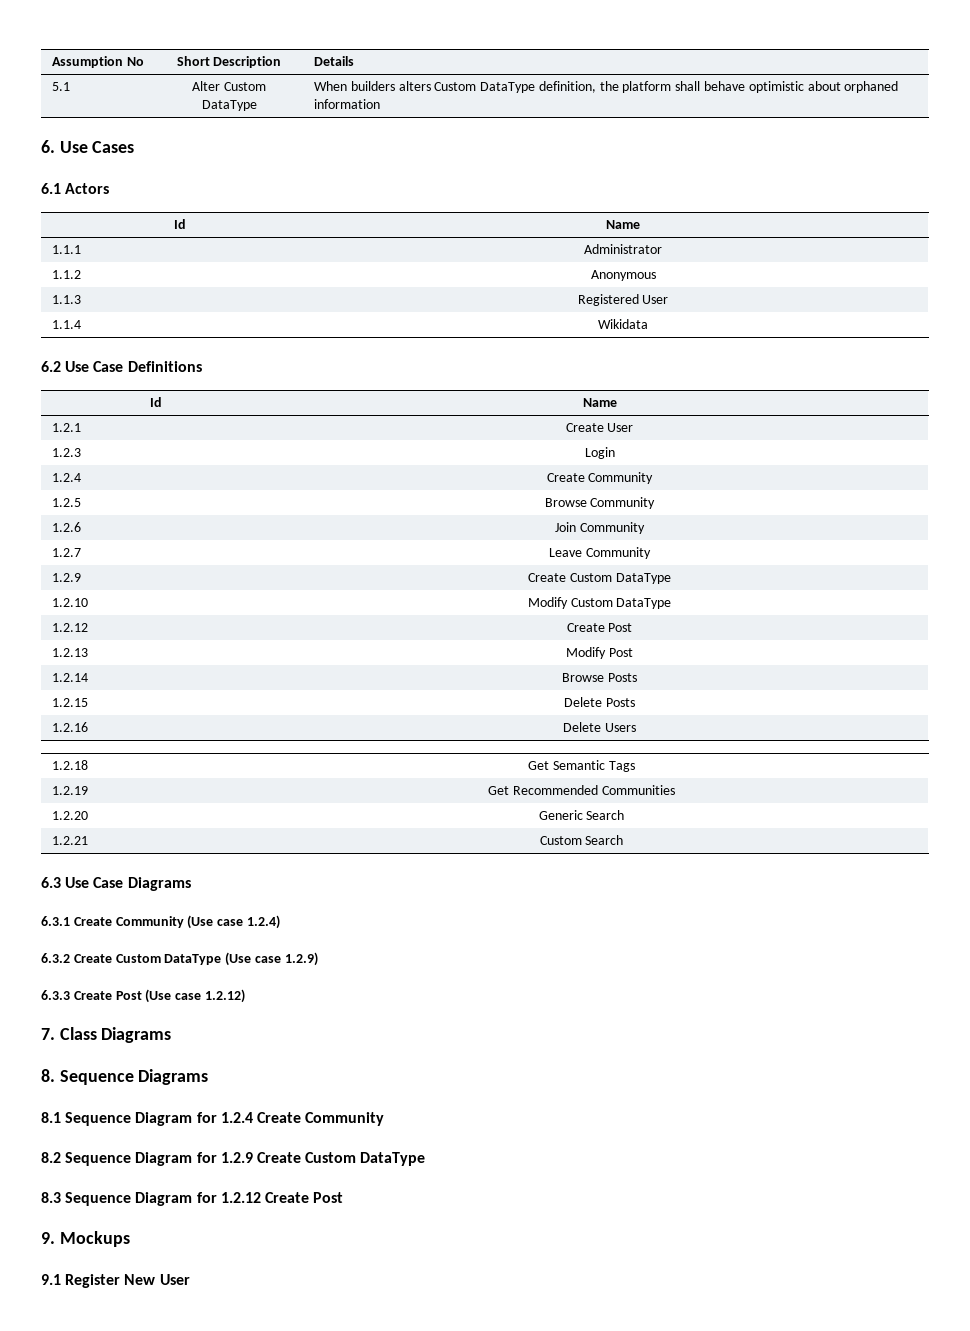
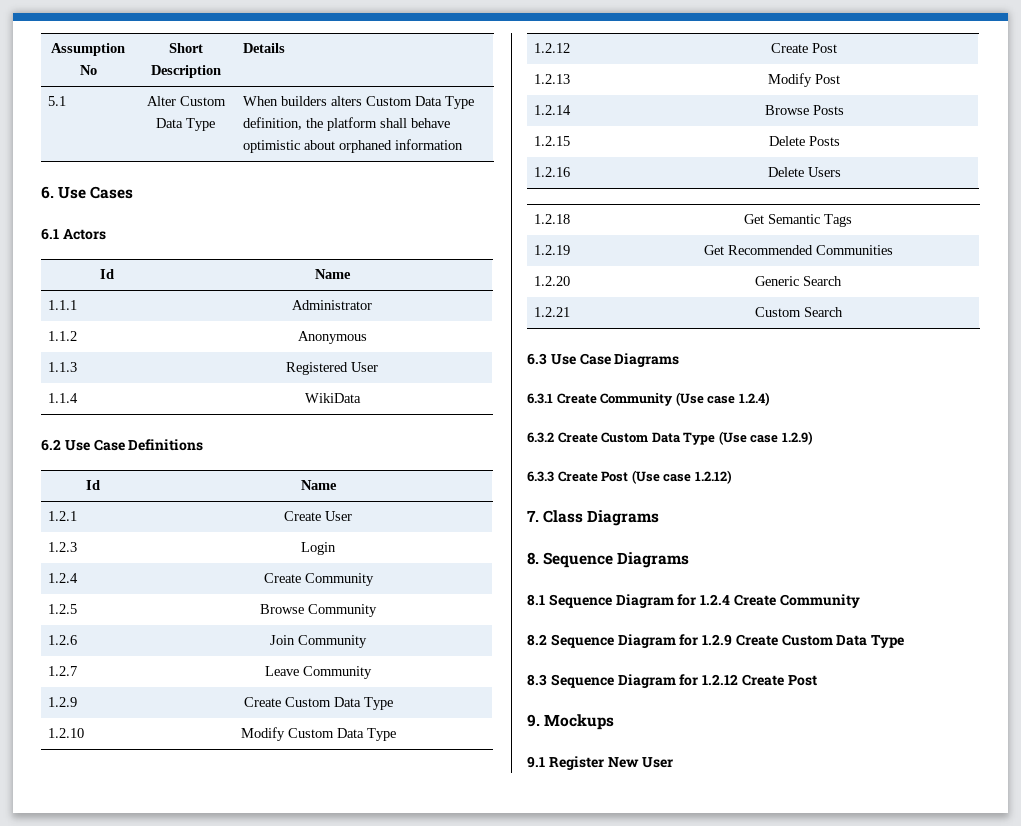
[201,100,257,111] DataType -> [156,118,215,131] Data Type
[480,82,536,93] DataType -> [415,96,475,109] Data Type
[597,319,648,329] Wikidata -> [304,393,361,403] WikiData
[615,573,671,584] DataType -> [333,697,393,710] Data Type
[616,598,672,609] DataType -> [336,728,396,741] Data Type
[164,954,222,965] DataType -> [651,432,716,445] Data Type
[360,1152,426,1166] DataType -> [836,635,905,648] Data Type

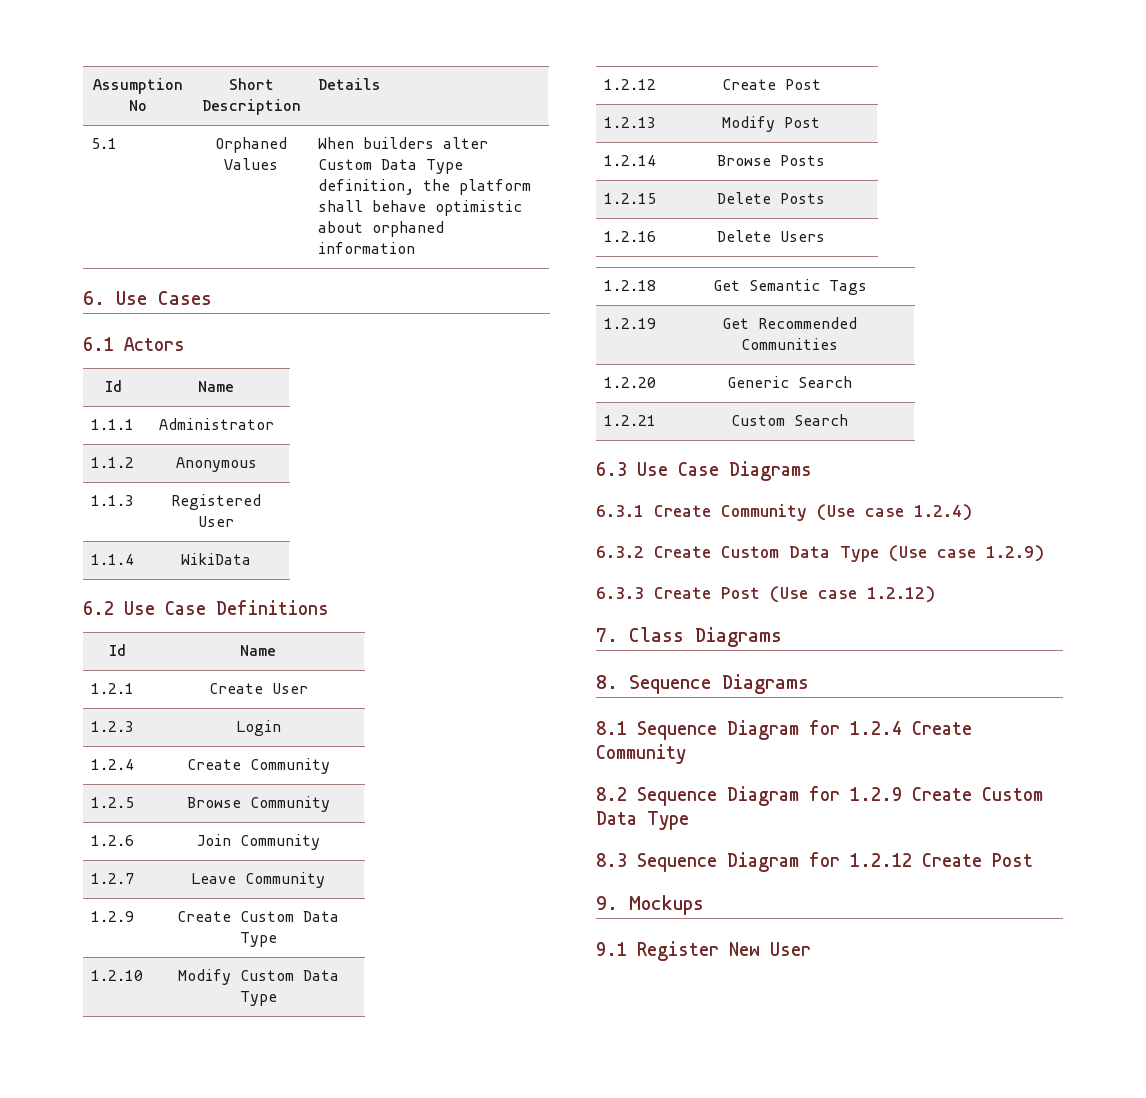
[146,96,226,106] [156,118,215,131] Alter Custom Data Type -> [215,137,287,153] [224,158,278,170] Orphaned Values
[331,96,363,106] alters -> [442,137,488,149] alter

